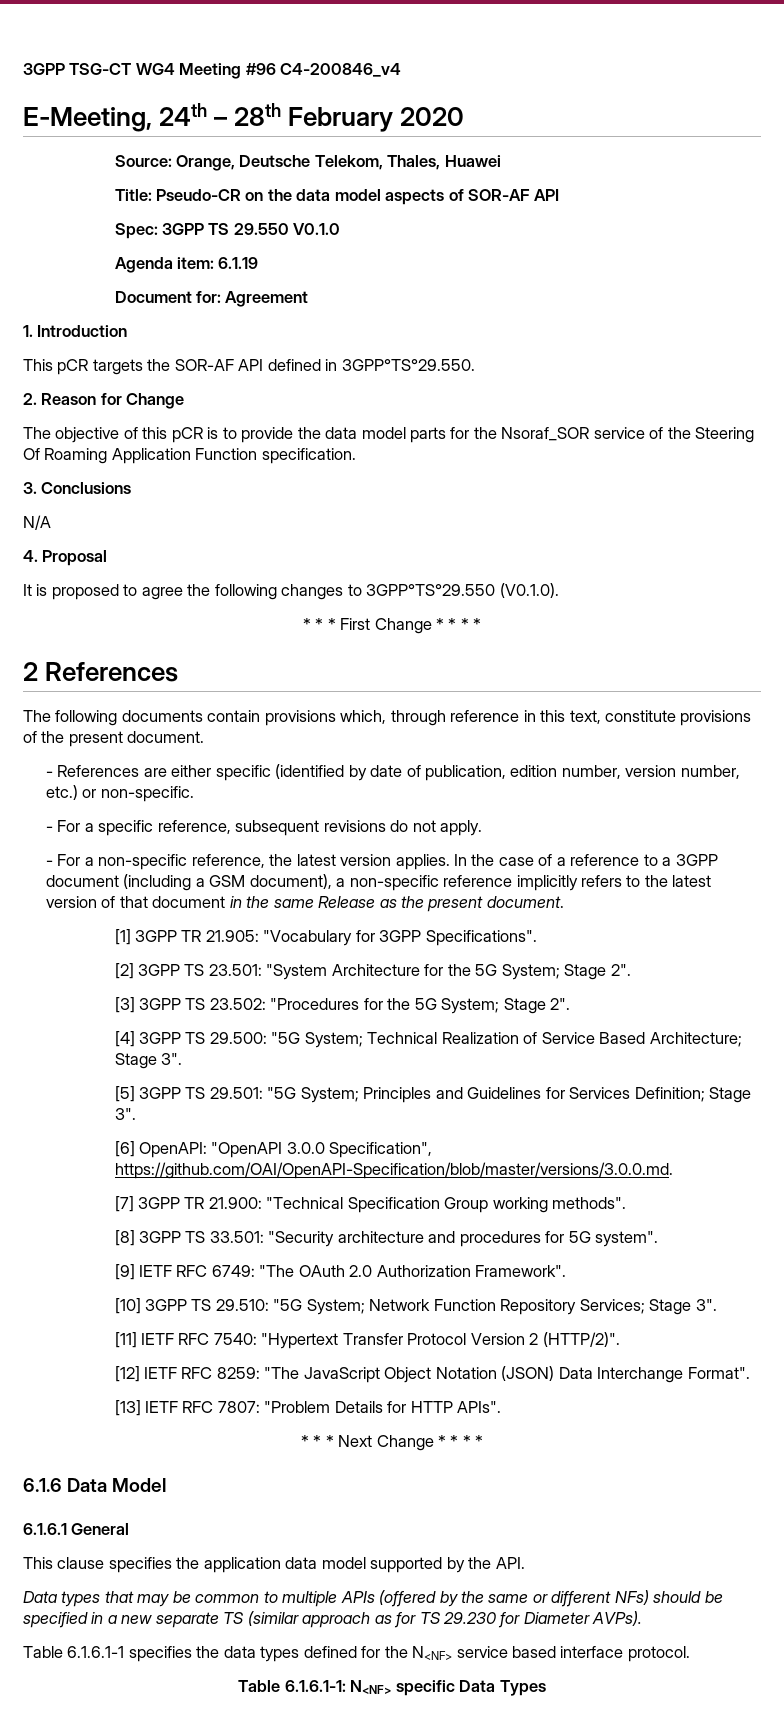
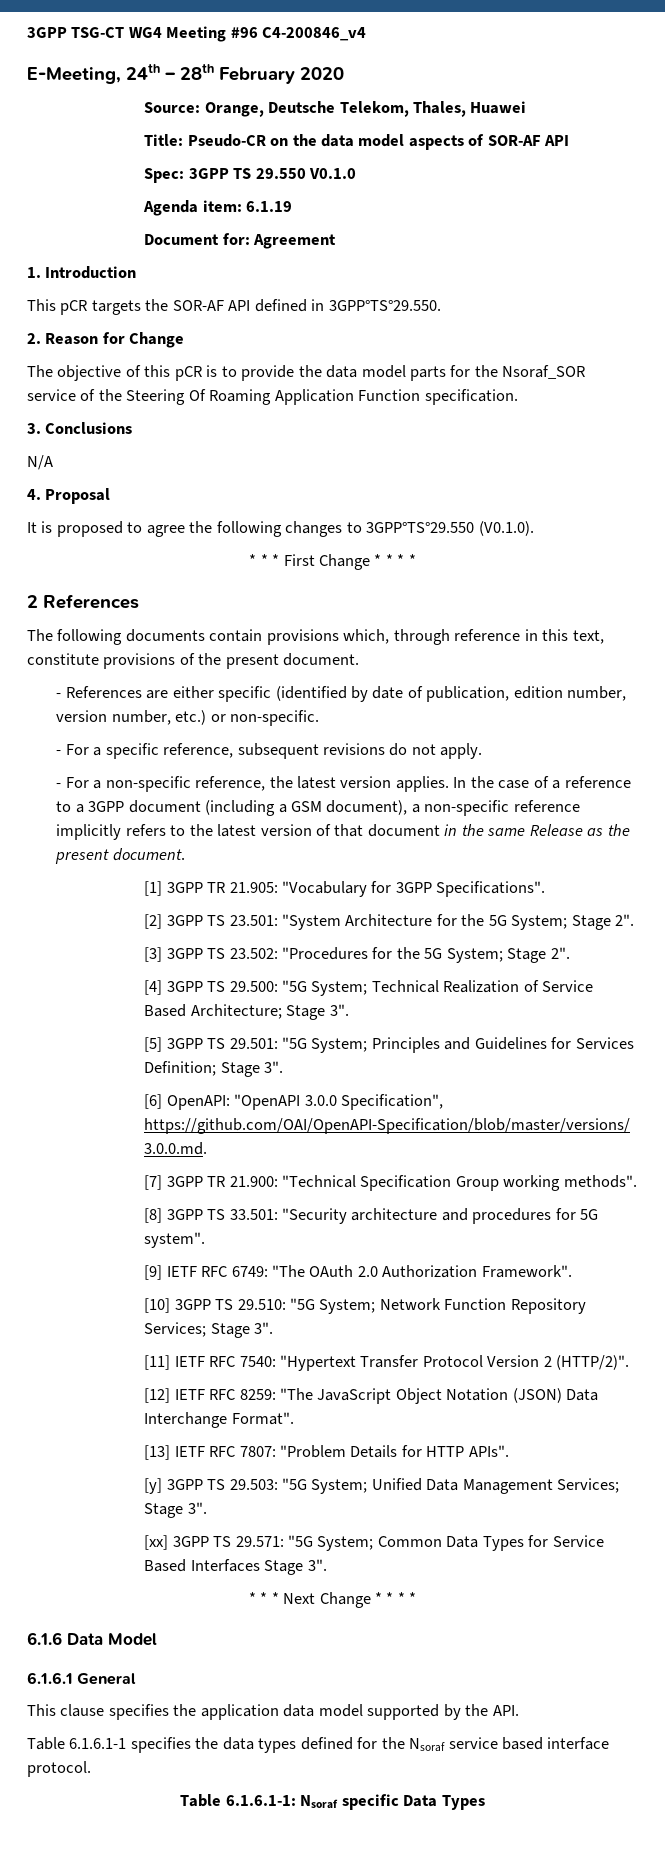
(502, 1407) none -> [144,1478,620,1494] [144,1502,207,1518] [144,1535,604,1551] [144,1559,327,1575] // [y] 3GPP TS 29.503: "5G System; Unified Data Management Services; Stage 3". // [xx] 3GPP TS 29.571: "5G System; Common Data Types for Service Based Interfaces Stage 3".
[23,1590,723,1607] [23,1611,643,1628] // Data types that may be common to multiple APIs (offered by the same or different NFs) should be specified in a new separate TS (similar approach as for TS 29.230 for Diameter AVPs). -> (519, 1710) none
[412,1646,453,1660] N<NF> -> [409,1738,446,1752] Nsoraf
[350,1680,392,1694] N<NF> -> [300,1795,339,1809] Nsoraf

